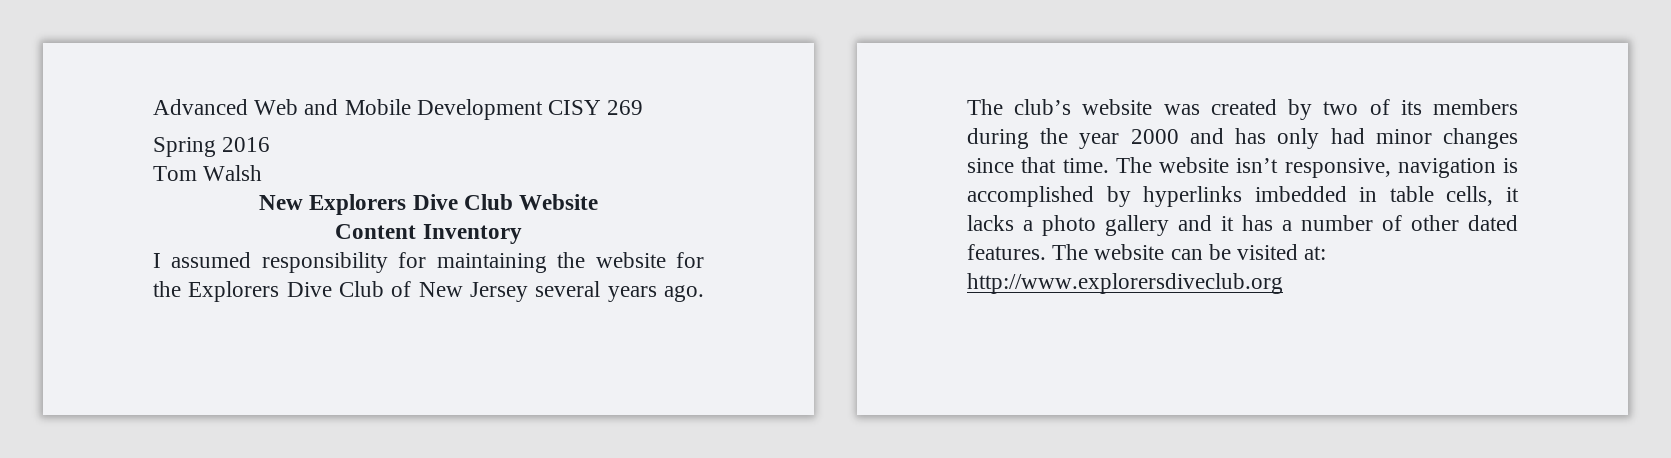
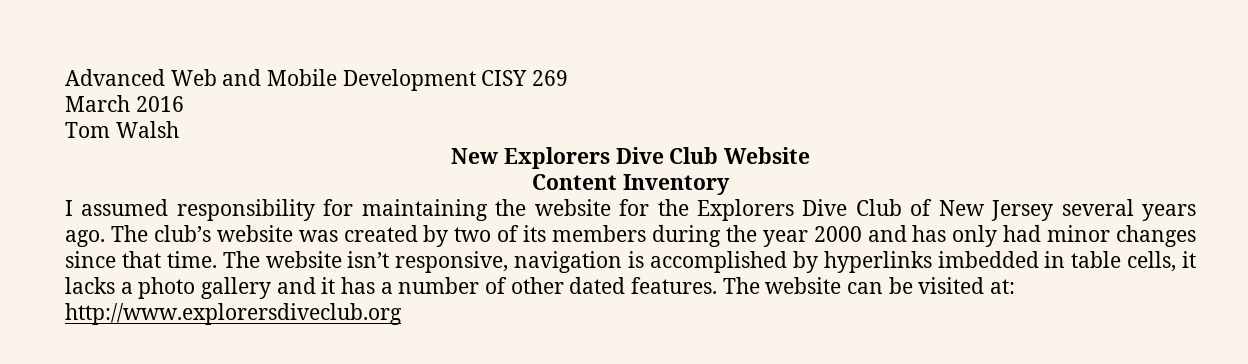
[153,137,216,157] Spring -> [65,95,130,112] March

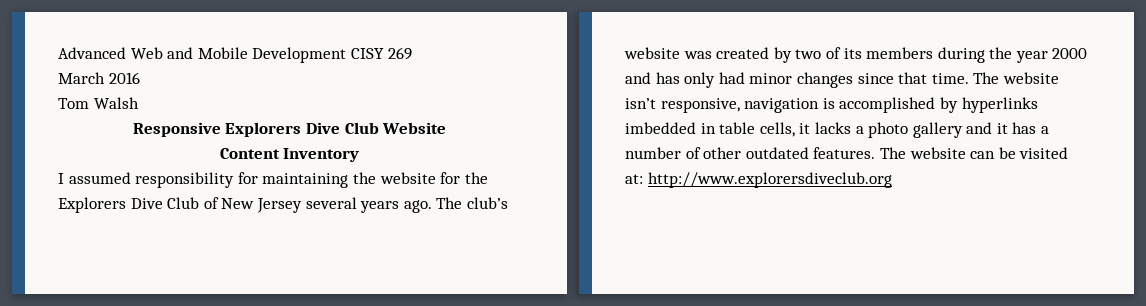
[451,148,499,164] New -> [132,122,221,137] Responsive
[569,277,626,294] dated -> [745,147,809,159] outdated

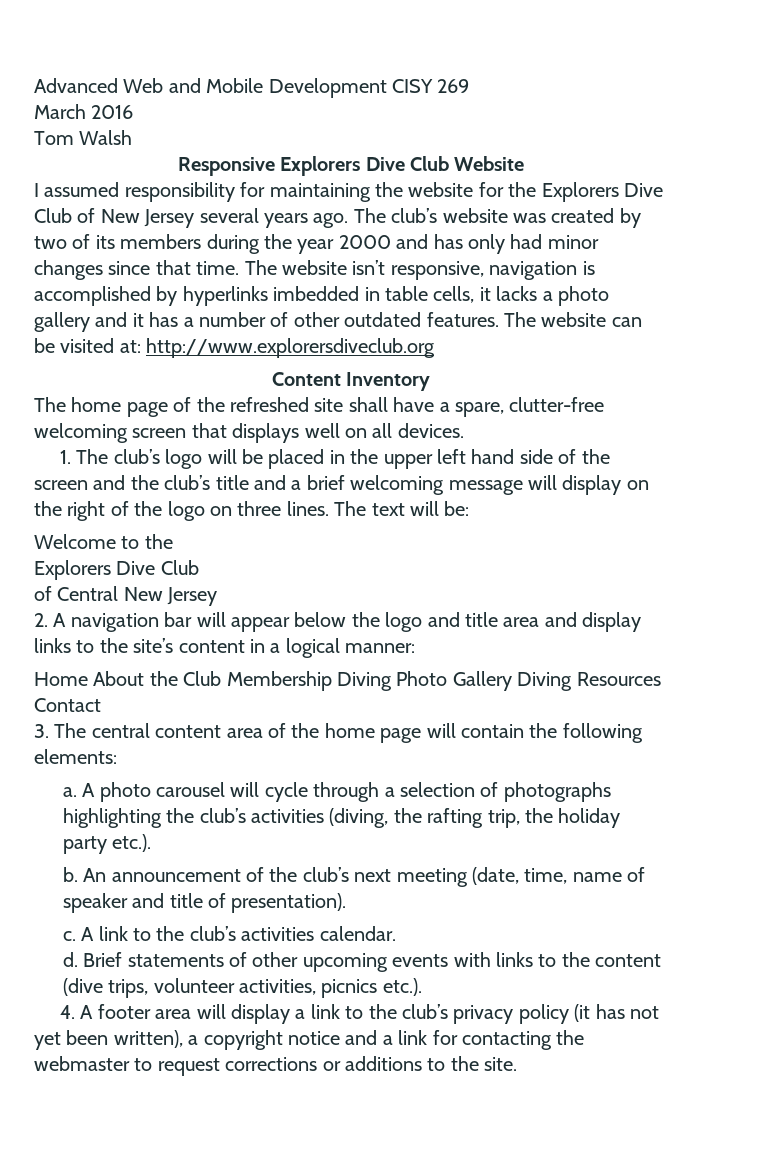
[219,148,360,162] // Content Inventory -> (525, 163) none
(892, 180) none -> [271,372,431,391] [34,397,605,417] [34,423,464,443] [60,449,610,469] [34,475,649,495] [34,501,470,521] [34,534,173,549] [34,560,199,580] [34,586,218,606] [34,612,642,632] [34,638,416,658] [34,671,661,691] [34,698,101,712] [34,723,643,743] [34,749,117,764] [62,782,611,802] [62,808,621,828] [62,834,152,854] [62,867,646,887] [62,893,347,913] [62,926,396,941] [62,952,662,972] [62,978,422,998] [60,1004,660,1024] [34,1030,585,1050] [34,1056,518,1076] // Content Inventory // The home page of the refreshed site shall have a spare, clutter-free welcoming screen that displays well on all devices. // 1. The club’s logo will be placed in the upper left hand side of the screen and the club’s title and a brief welcoming message will display on the right of the logo on three lines. The text will be: // Welcome to the // Explorers Dive Club // of Central New Jersey // 2. A navigation bar will appear below the logo and title area and display links to the site’s content in a logical manner: // Home About the Club Membership Diving Photo Gallery Diving Resources Contact // 3. The central content area of the home page will contain the following elements: // a. A photo carousel will cycle through a selection of photographs highlighting the club’s activities (diving, the rafting trip, the holiday party etc.). // b. An announcement of the club’s next meeting (date, time, name of speaker and title of presentation). // c. A link to the club’s activities calendar. // d. Brief statements of other upcoming events with links to the content (dive trips, volunteer activities, picnics etc.). // 4. A footer area will display a link to the club’s privacy policy (it has not yet been written), a copyright notice and a link for contacting the webmaster to request corrections or additions to the site.

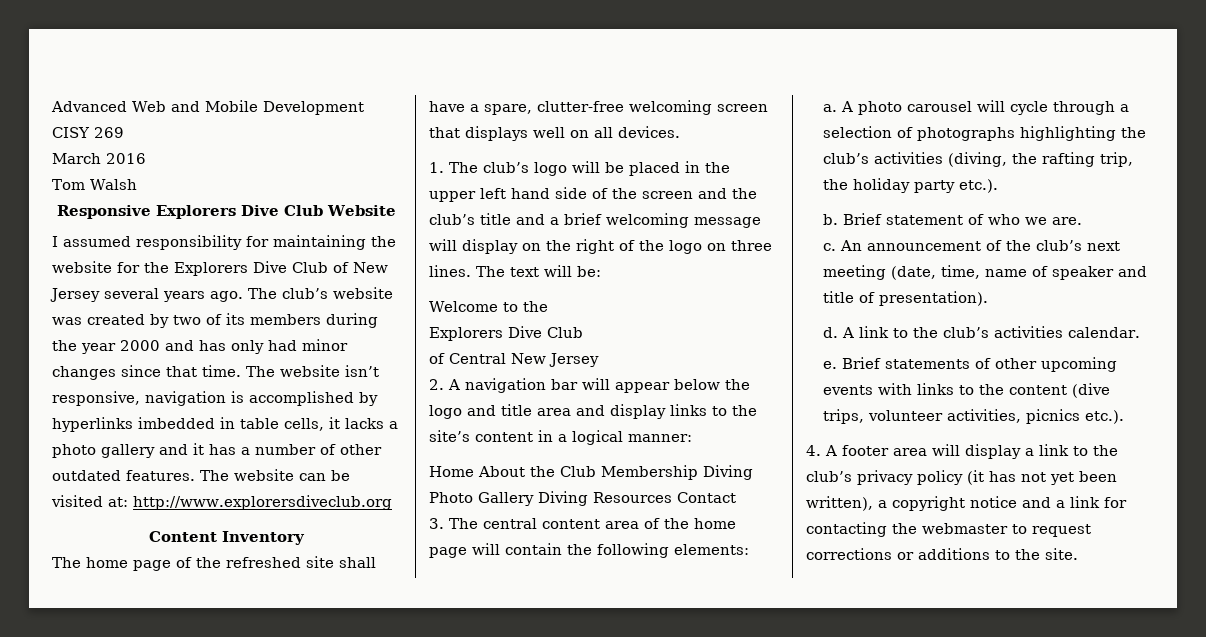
(78, 874) none -> [843,213,1083,225] [823,243,837,251] Brief statement of who we are. // c.
[62,931,76,941] c. -> [823,327,839,338] d.
[62,952,78,967] d. -> [823,361,838,369] e.

